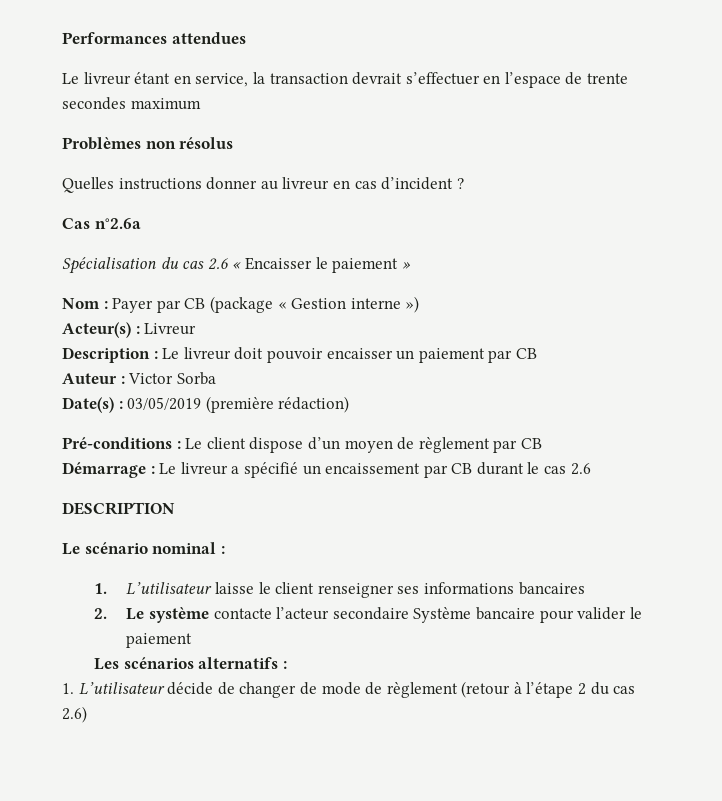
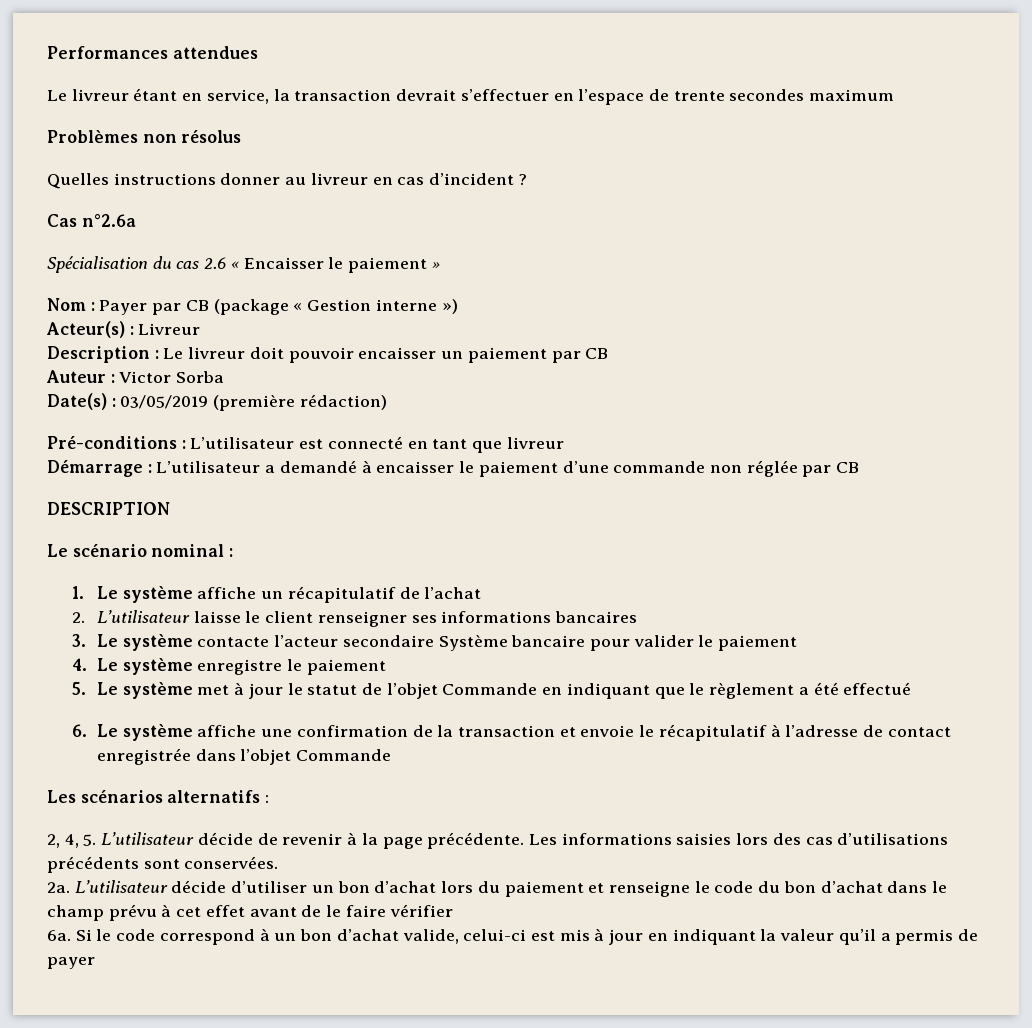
[185,437,542,453] [62,462,591,478] Le client dispose d’un moyen de règlement par CB // Démarrage : Le livreur a spécifié un encaissement par CB durant le cas 2.6 -> [190,436,564,453] [47,459,860,477] L’utilisateur est connecté en tant que livreur // Démarrage : L’utilisateur a demandé à encaisser le paiement d’une commande non réglée par CB
(108, 588) none -> [96,586,482,603] [71,612,85,623] Le système affiche un récapitulatif de l’achat // 2.
[94,608,108,619] 2. -> [71,634,86,647] 3.
[94,657,287,670] [62,681,636,698] [62,706,87,723] Les scénarios alternatifs : // 1. L’utilisateur décide de changer de mode de règlement (retour à l’étape 2 du cas 2.6) -> [71,658,386,675] [71,682,912,699] [71,724,951,741] [96,748,392,765] [47,789,270,803] [47,832,949,849] [47,856,279,873] [47,880,948,897] [47,904,453,921] [47,928,978,945] [47,957,95,969] 4. Le système enregistre le paiement // 5. Le système met à jour le statut de l’objet Commande en indiquant que le règlement a été effectué // 6. Le système affiche une confirmation de la transaction et envoie le récapitulatif à l’adresse de contact enregistrée dans l’objet Commande // Les scénarios alternatifs : // 2, 4, 5. L’utilisateur décide de revenir à la page précédente. Les informations saisies lors des cas d’utilisations précédents sont conservées. // 2a. L’utilisateur décide d’utiliser un bon d’achat lors du paiement et renseigne le code du bon d’achat dans le champ prévu à cet effet avant de le faire vérifier // 6a. Si le code correspond à un bon d’achat valide, celui-ci est mis à jour en indiquant la valeur qu’il a permis de payer

